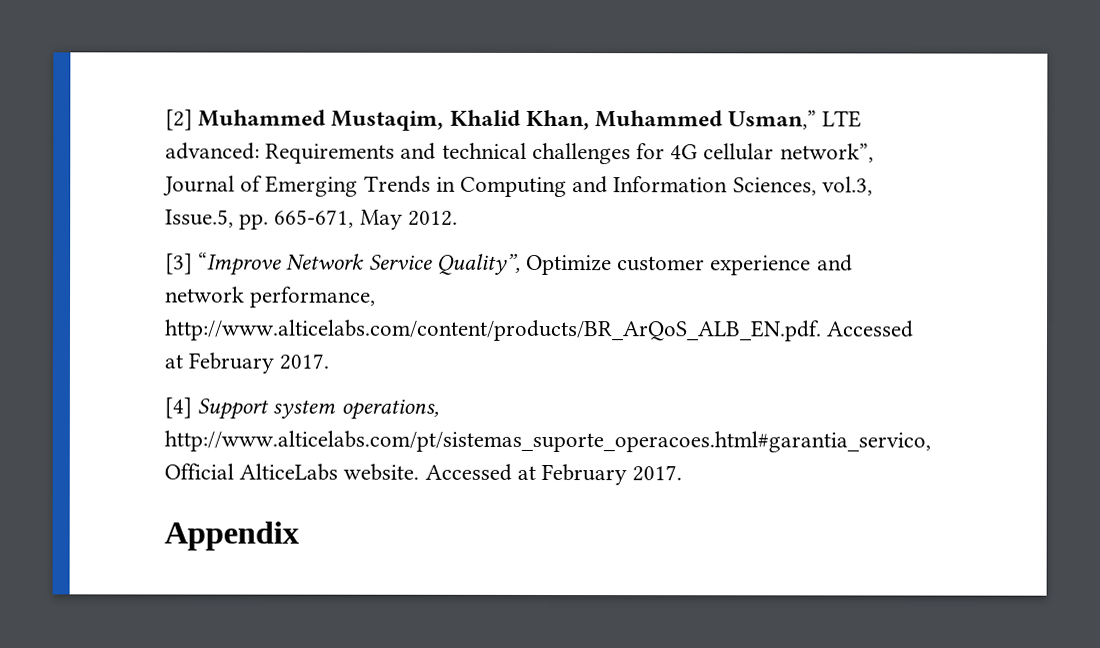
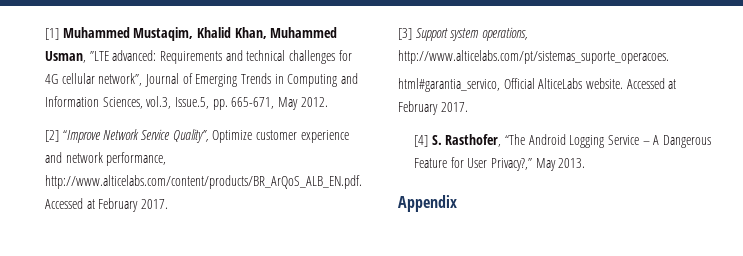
[165,109,193,131] [2] -> [45,28,59,40] [1]
[728,110,863,130] Usman,” LTE -> [45,51,109,63] Usman, ”LTE
[165,253,193,275] [3] -> [45,130,59,142] [2]
[164,397,192,419] [4] -> [398,28,412,40] [3]
[164,430,931,453] http://www.alticelabs.com/pt/sistemas_suporte_operacoes.html#garantia_servico, -> [398,50,669,64] [398,78,500,92] http://www.alticelabs.com/pt/sistemas_suporte_operacoes. // html#garantia_servico,
(683, 473) none -> [414,134,711,148] [414,157,586,171] // [4] S. Rasthofer, “The Android Logging Service – A Dangerous Feature for User Privacy?,” May 2013.

